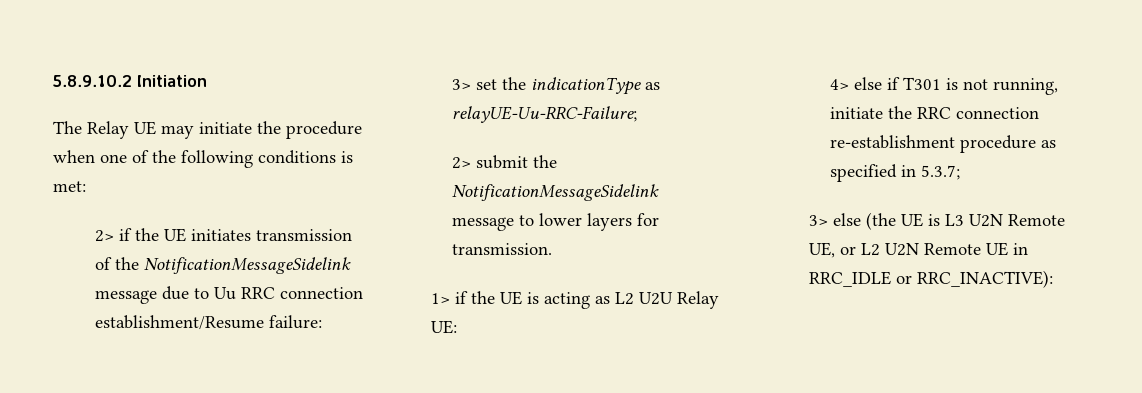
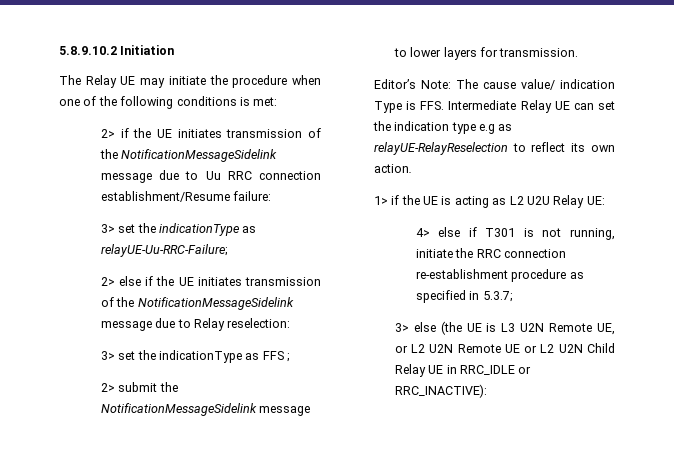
(637, 114) none -> [100,276,321,286] [100,297,294,310] [100,318,291,331] [100,350,291,363] // 2> else if the UE initiates transmission of the NotificationMessageSidelink message due to Relay reselection: // 3> set the indicationType as FFS ;
(552, 249) none -> [373,79,615,90] [373,100,615,113] [372,121,513,134] [373,142,615,155] [373,164,412,173] // Editor’s Note: The cause value/ indication Type is FFS. Intermediate Relay UE can set the indication type e.g as relayUE-RelayReselection to reflect its own action.
(1008, 249) none -> [524,343,615,353] [394,364,444,377] or L2 U2N Child Relay UE

